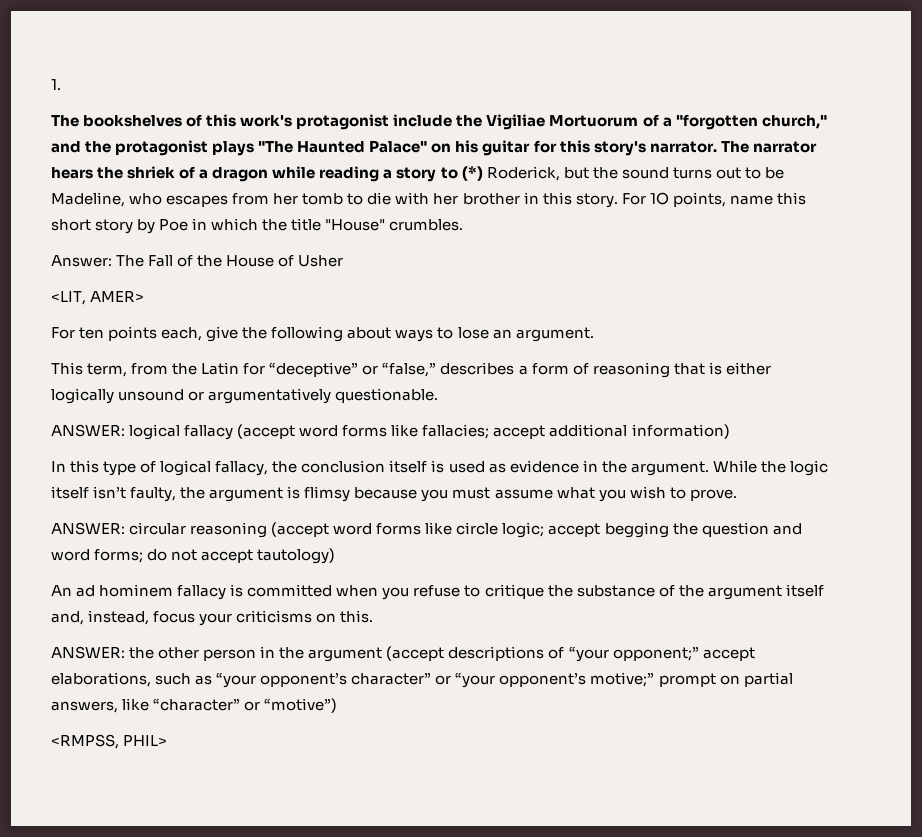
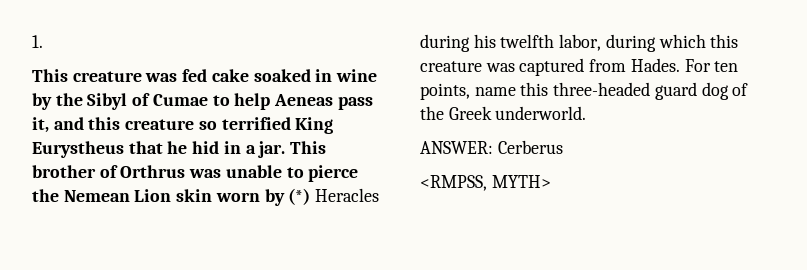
[51,114,827,130] [51,140,817,156] [51,166,784,182] [51,192,806,208] [51,218,464,234] [51,255,344,267] [51,291,145,305] [51,326,594,342] [51,362,771,378] [51,388,439,404] [51,424,730,440] [51,460,828,476] [51,486,737,502] [51,522,802,538] [51,548,336,564] [51,584,824,600] [51,610,374,626] [51,646,755,662] [51,672,793,688] [51,698,338,713] The bookshelves of this work's protagonist include the Vigiliae Mortuorum of a "forgotten church," and the protagonist plays "The Haunted Palace" on his guitar for this story's narrator. The narrator hears the shriek of a dragon while reading a story to (*) Roderick, but the sound turns out to be Madeline, who escapes from her tomb to die with her brother in this story. For 1O points, name this short story by Poe in which the title "House" crumbles. // Answer: The Fall of the House of Usher // <LIT, AMER> // For ten points each, give the following about ways to lose an argument. // This term, from the Latin for “deceptive” or “false,” describes a form of reasoning that is either logically unsound or argumentatively questionable. // ANSWER: logical fallacy (accept word forms like fallacies; accept additional information) // In this type of logical fallacy, the conclusion itself is used as evidence in the argument. While the logic itself isn’t faulty, the argument is flimsy because you must assume what you wish to prove. // ANSWER: circular reasoning (accept word forms like circle logic; accept begging the question and word forms; do not accept tautology) // An ad hominem fallacy is committed when you refuse to critique the substance of the argument itself and, instead, focus your criticisms on this. // ANSWER: the other person in the argument (accept descriptions of “your opponent;” accept elaborations, such as “your opponent’s character” or “your opponent’s motive;” prompt on partial answers, like “character” or “motive”) -> [32,69,378,82] [32,93,373,110] [32,117,334,134] [32,141,327,158] [32,165,359,182] [32,188,380,206] [420,34,739,52] [420,58,739,76] [420,82,749,100] [420,106,587,120] [420,140,563,154] This creature was fed cake soaked in wine by the Sibyl of Cumae to help Aeneas pass it, and this creature so terrified King Eurystheus that he hid in a jar. This brother of Orthrus was unable to pierce the Nemean Lion skin worn by (*) Heracles during his twelfth labor, during which this creature was captured from Hades. For ten points, name this three-headed guard dog of the Greek underworld. // ANSWER: Cerberus
[123,735,168,746] PHIL> -> [491,175,551,188] MYTH>

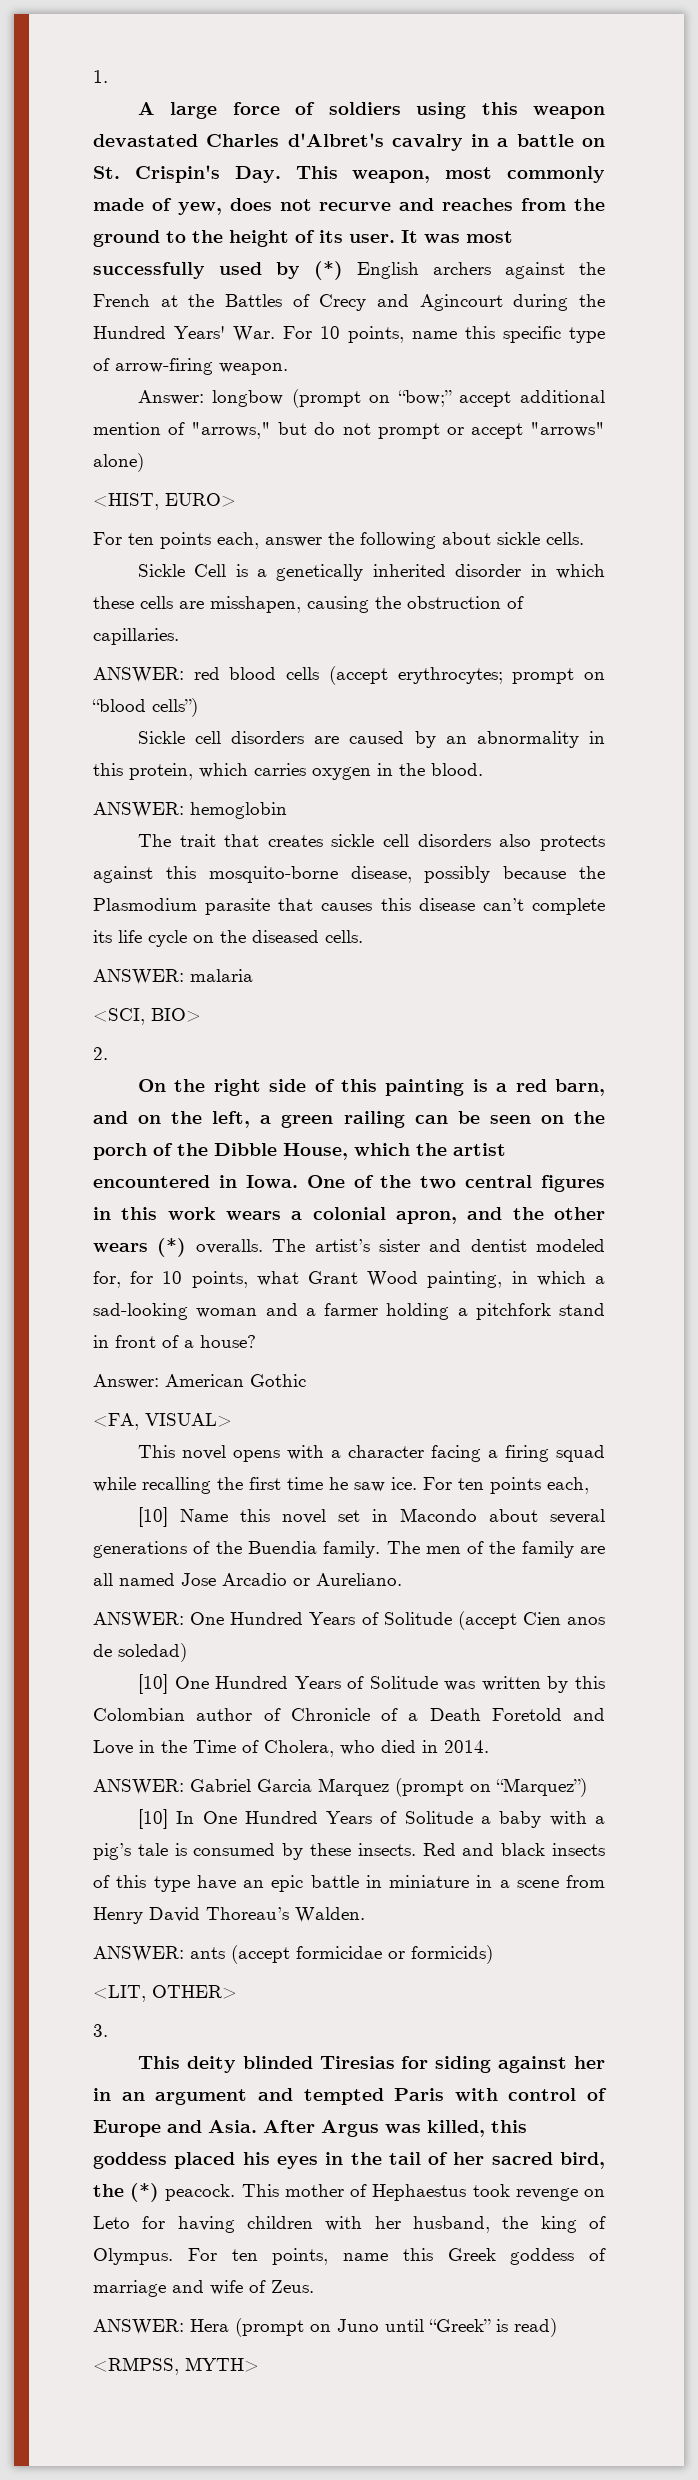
[32,69,378,82] [32,93,373,110] [32,117,334,134] [32,141,327,158] [32,165,359,182] [32,188,380,206] [420,34,739,52] [420,58,680,76] This creature was fed cake soaked in wine by the Sibyl of Cumae to help Aeneas pass it, and this creature so terrified King Eurystheus that he hid in a jar. This brother of Orthrus was unable to pierce the Nemean Lion skin worn by (*) Heracles during his twelfth labor, during which this creature was captured from Hades. -> [137,102,605,119] [93,133,605,151] [93,165,605,183] [93,198,606,215] [93,230,513,247] [93,261,605,280] [93,294,605,311] [93,326,605,343] [93,358,288,375] [137,389,605,408] [93,422,605,439] [93,453,144,472] [93,493,236,510] [93,532,584,549] [137,564,605,581] [93,596,524,613] [93,628,179,645] [93,666,605,685] [92,698,198,717] [137,731,605,748] [93,763,483,780] [93,802,287,819] [137,834,605,851] [93,866,605,883] [93,898,606,915] [93,930,363,947] [93,969,253,985] [93,1008,201,1025] [93,1047,108,1060] [137,1079,605,1096] [93,1111,605,1128] [93,1143,506,1160] [93,1175,605,1192] [93,1207,605,1224] [93,1238,605,1257] [93,1271,605,1288] [93,1303,605,1320] [93,1335,256,1348] [93,1374,306,1389] [93,1413,232,1430] [137,1445,606,1462] [93,1477,589,1494] [137,1507,605,1527] [93,1541,606,1558] [93,1573,402,1586] [93,1611,605,1630] [93,1643,187,1662] [137,1674,605,1694] [93,1708,605,1721] [93,1740,489,1757] [93,1778,587,1797] [137,1809,605,1829] [93,1843,605,1860] [93,1875,605,1892] [93,1907,365,1924] [93,1945,493,1964] [93,1985,237,2002] [93,2024,108,2037] [137,2056,606,2073] [93,2088,607,2105] [93,2120,527,2137] [93,2152,606,2169] [93,2183,605,2202] [93,2216,606,2233] [93,2248,173,2265] A large force of soldiers using this weapon devastated Charles d'Albret's cavalry in a battle on St. Crispin's Day. This weapon, most commonly made of yew, does not recurve and reaches from the ground to the height of its user. It was most successfully used by (*) English archers against the French at the Battles of Crecy and Agincourt during the Hundred Years' War. For 10 points, name this specific type of arrow-firing weapon. // Answer: longbow (prompt on “bow;” accept additional mention of "arrows," but do not prompt or accept "arrows" alone) // <HIST, EURO> // For ten points each, answer the following about sickle cells. // Sickle Cell is a genetically inherited disorder in which these cells are misshapen, causing the obstruction of capillaries. // ANSWER: red blood cells (accept erythrocytes; prompt on “blood cells”) // Sickle cell disorders are caused by an abnormality in this protein, which carries oxygen in the blood. // ANSWER: hemoglobin // The trait that creates sickle cell disorders also protects against this mosquito-borne disease, possibly because the Plasmodium parasite that causes this disease can’t complete its life cycle on the diseased cells. // ANSWER: malaria // <SCI, BIO> // 2. // On the right side of this painting is a red barn, and on the left, a green railing can be seen on the porch of the Dibble House, which the artist encountered in Iowa. One of the two central figures in this work wears a colonial apron, and the other wears (*) overalls. The artist’s sister and dentist modeled for, for 10 points, what Grant Wood painting, in which a sad-looking woman and a farmer holding a pitchfork stand in front of a house? // Answer: American Gothic // <FA, VISUAL> // This novel opens with a character facing a firing squad while recalling the first time he saw ice. For ten points each, // [10] Name this novel set in Macondo about several generations of the Buendia family. The men of the family are all named Jose Arcadio or Aureliano. // ANSWER: One Hundred Years of Solitude (accept Cien anos de soledad) // [10] One Hundred Years of Solitude was written by this Colombian author of Chronicle of a Death Foretold and Love in the Time of Cholera, who died in 2014. // ANSWER: Gabriel Garcia Marquez (prompt on “Marquez”) // [10] In One Hundred Years of Solitude a baby with a pig’s tale is consumed by these insects. Red and black insects of this type have an epic battle in miniature in a scene from Henry David Thoreau’s Walden. // ANSWER: ants (accept formicidae or formicids) // <LIT, OTHER> // 3. // This deity blinded Tiresias for siding against her in an argument and tempted Paris with control of Europe and Asia. After Argus was killed, this goddess placed his eyes in the tail of her sacred bird, the (*) peacock. This mother of Hephaestus took revenge on Leto for having children with her husband, the king of Olympus.
[553,82,749,100] [420,106,587,120] [420,140,563,154] three-headed guard dog of the Greek underworld. // ANSWER: Cerberus -> [447,2248,606,2265] [93,2280,314,2297] [93,2318,557,2337] Greek goddess of marriage and wife of Zeus. // ANSWER: Hera (prompt on Juno until “Greek” is read)

